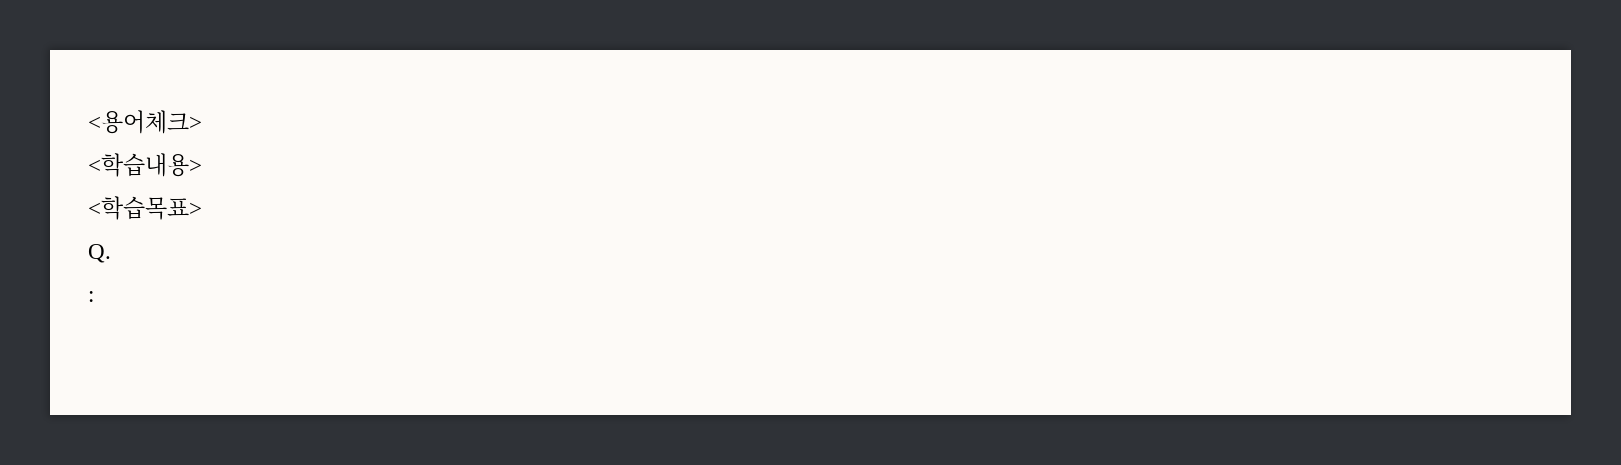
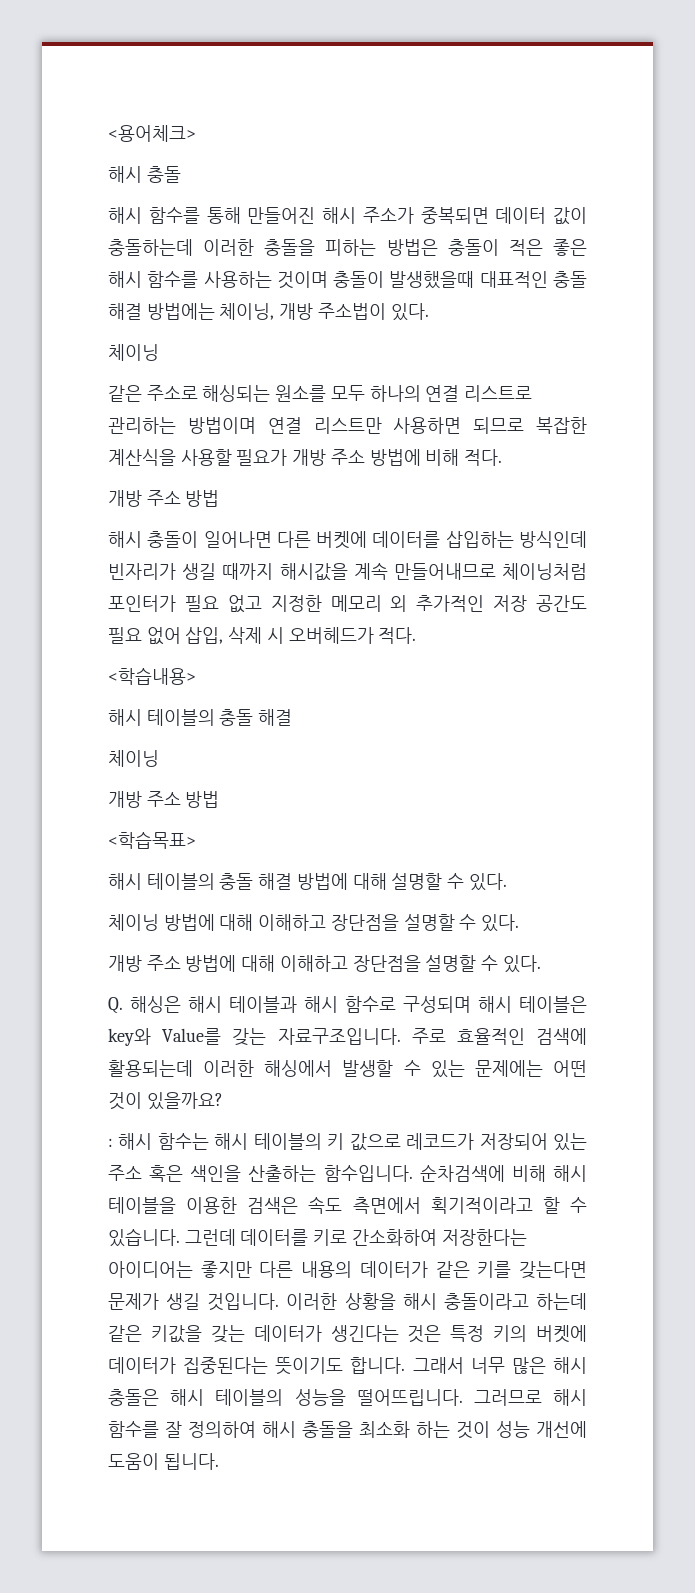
[88,153,202,177] [88,196,202,220] [88,244,111,263] [88,291,94,302] <학습내용> // <학습목표> // Q. // : -> [108,166,181,183] [108,207,587,225] [108,239,588,256] [108,271,587,289] [108,303,429,321] [108,344,159,361] [108,385,533,402] [108,417,587,434] [108,449,503,466] [108,490,220,507] [108,531,587,549] [108,562,588,581] [108,595,587,613] [108,627,417,645] [108,667,196,685] [108,709,293,726] [108,750,159,767] [108,791,220,808] [108,831,196,849] [108,873,507,891] [108,914,520,932] [108,955,541,973] [108,996,587,1014] [108,1028,587,1046] [108,1060,588,1078] [108,1092,223,1110] [108,1133,587,1151] [108,1164,587,1182] [108,1196,587,1214] [108,1228,527,1247] [108,1261,587,1279] [108,1293,587,1311] [108,1325,587,1343] [108,1357,588,1375] [108,1389,588,1406] [108,1421,587,1439] [108,1453,219,1470] 해시 충돌 // 해시 함수를 통해 만들어진 해시 주소가 중복되면 데이터 값이 충돌하는데 이러한 충돌을 피하는 방법은 충돌이 적은 좋은 해시 함수를 사용하는 것이며 충돌이 발생했을때 대표적인 충돌 해결 방법에는 체이닝, 개방 주소법이 있다. // 체이닝 // 같은 주소로 해싱되는 원소를 모두 하나의 연결 리스트로 관리하는 방법이며 연결 리스트만 사용하면 되므로 복잡한 계산식을 사용할 필요가 개방 주소 방법에 비해 적다. // 개방 주소 방법 // 해시 충돌이 일어나면 다른 버켓에 데이터를 삽입하는 방식인데 빈자리가 생길 때까지 해시값을 계속 만들어내므로 체이닝처럼 포인터가 필요 없고 지정한 메모리 외 추가적인 저장 공간도 필요 없어 삽입, 삭제 시 오버헤드가 적다. // <학습내용> // 해시 테이블의 충돌 해결 // 체이닝 // 개방 주소 방법 // <학습목표> // 해시 테이블의 충돌 해결 방법에 대해 설명할 수 있다. // 체이닝 방법에 대해 이해하고 장단점을 설명할 수 있다. // 개방 주소 방법에 대해 이해하고 장단점을 설명할 수 있다. // Q. 해싱은 해시 테이블과 해시 함수로 구성되며 해시 테이블은 key와 Value를 갖는 자료구조입니다. 주로 효율적인 검색에 활용되는데 이러한 해싱에서 발생할 수 있는 문제에는 어떤 것이 있을까요? // : 해시 함수는 해시 테이블의 키 값으로 레코드가 저장되어 있는 주소 혹은 색인을 산출하는 함수입니다. 순차검색에 비해 해시 테이블을 이용한 검색은 속도 측면에서 획기적이라고 할 수 있습니다. 그런데 데이터를 키로 간소화하여 저장한다는 아이디어는 좋지만 다른 내용의 데이터가 같은 키를 갖는다면 문제가 생길 것입니다. 이러한 상황을 해시 충돌이라고 하는데 같은 키값을 갖는 데이터가 생긴다는 것은 특정 키의 버켓에 데이터가 집중된다는 뜻이기도 합니다. 그래서 너무 많은 해시 충돌은 해시 테이블의 성능을 떨어뜨립니다. 그러므로 해시 함수를 잘 정의하여 해시 충돌을 최소화 하는 것이 성능 개선에 도움이 됩니다.

